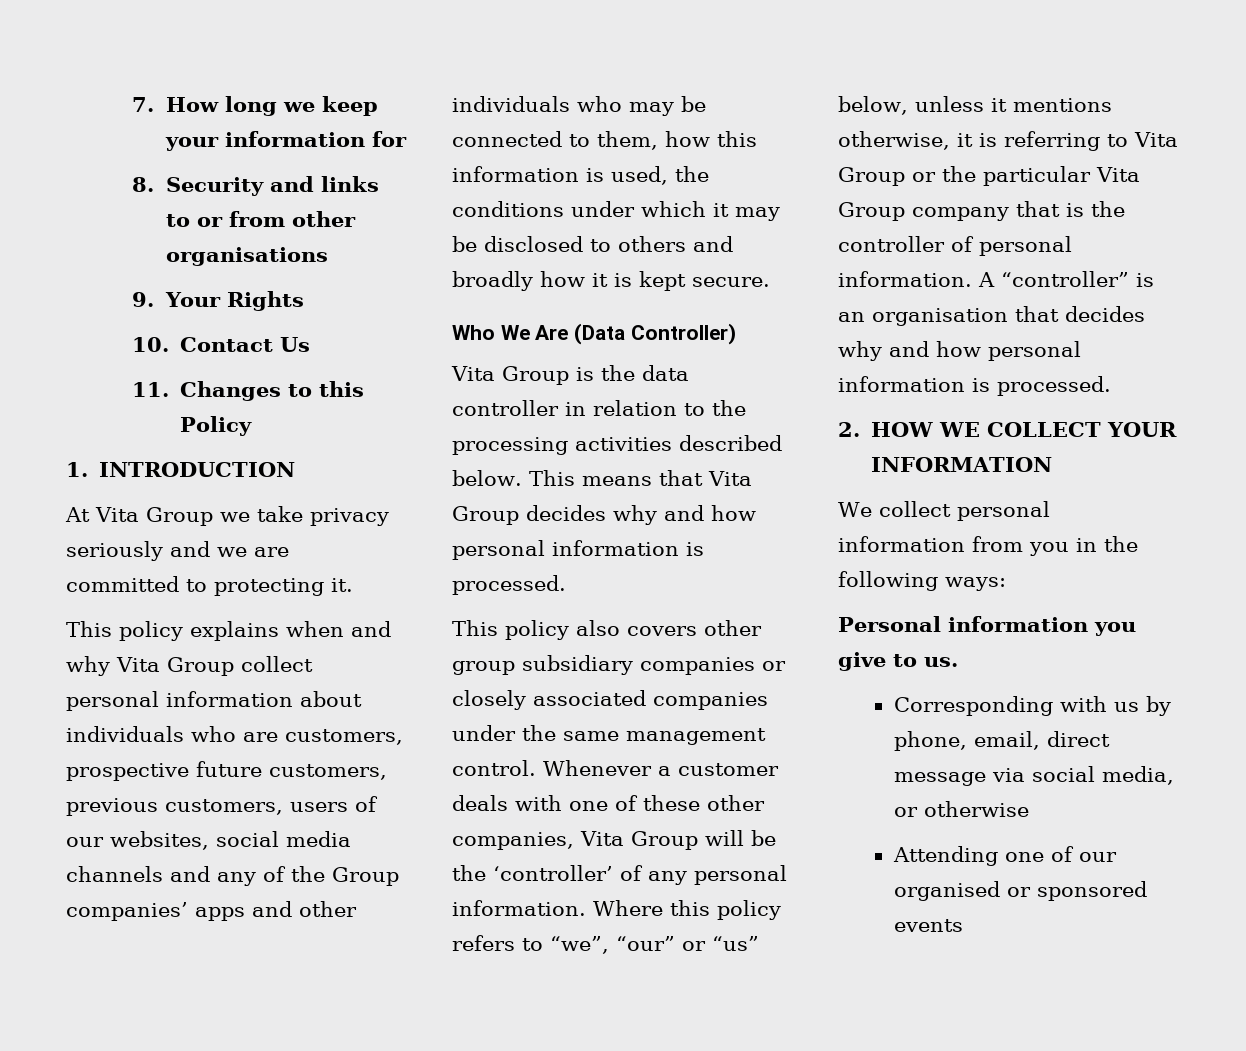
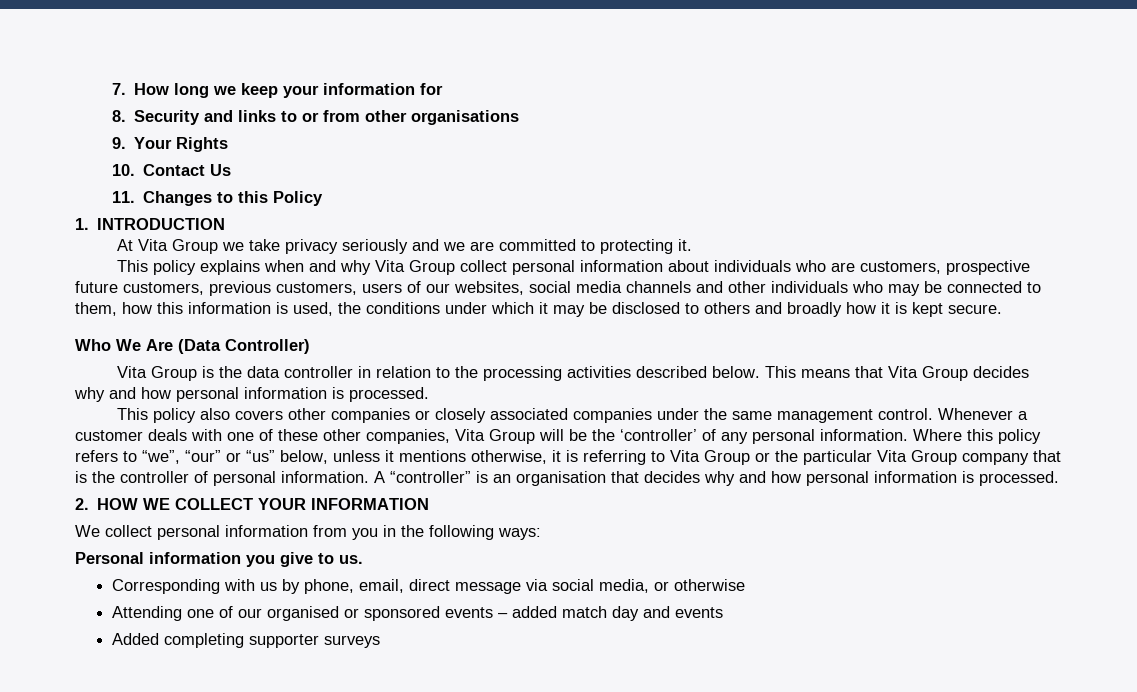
[217,866,399,886] [66,901,292,921] any of the Group companies’ apps and -> (723, 287) none
[452,655,633,675] group subsidiary -> (326, 414) none
(963, 925) none -> [497,606,723,621] [111,633,380,648] – added match day and events // Added completing supporter surveys

